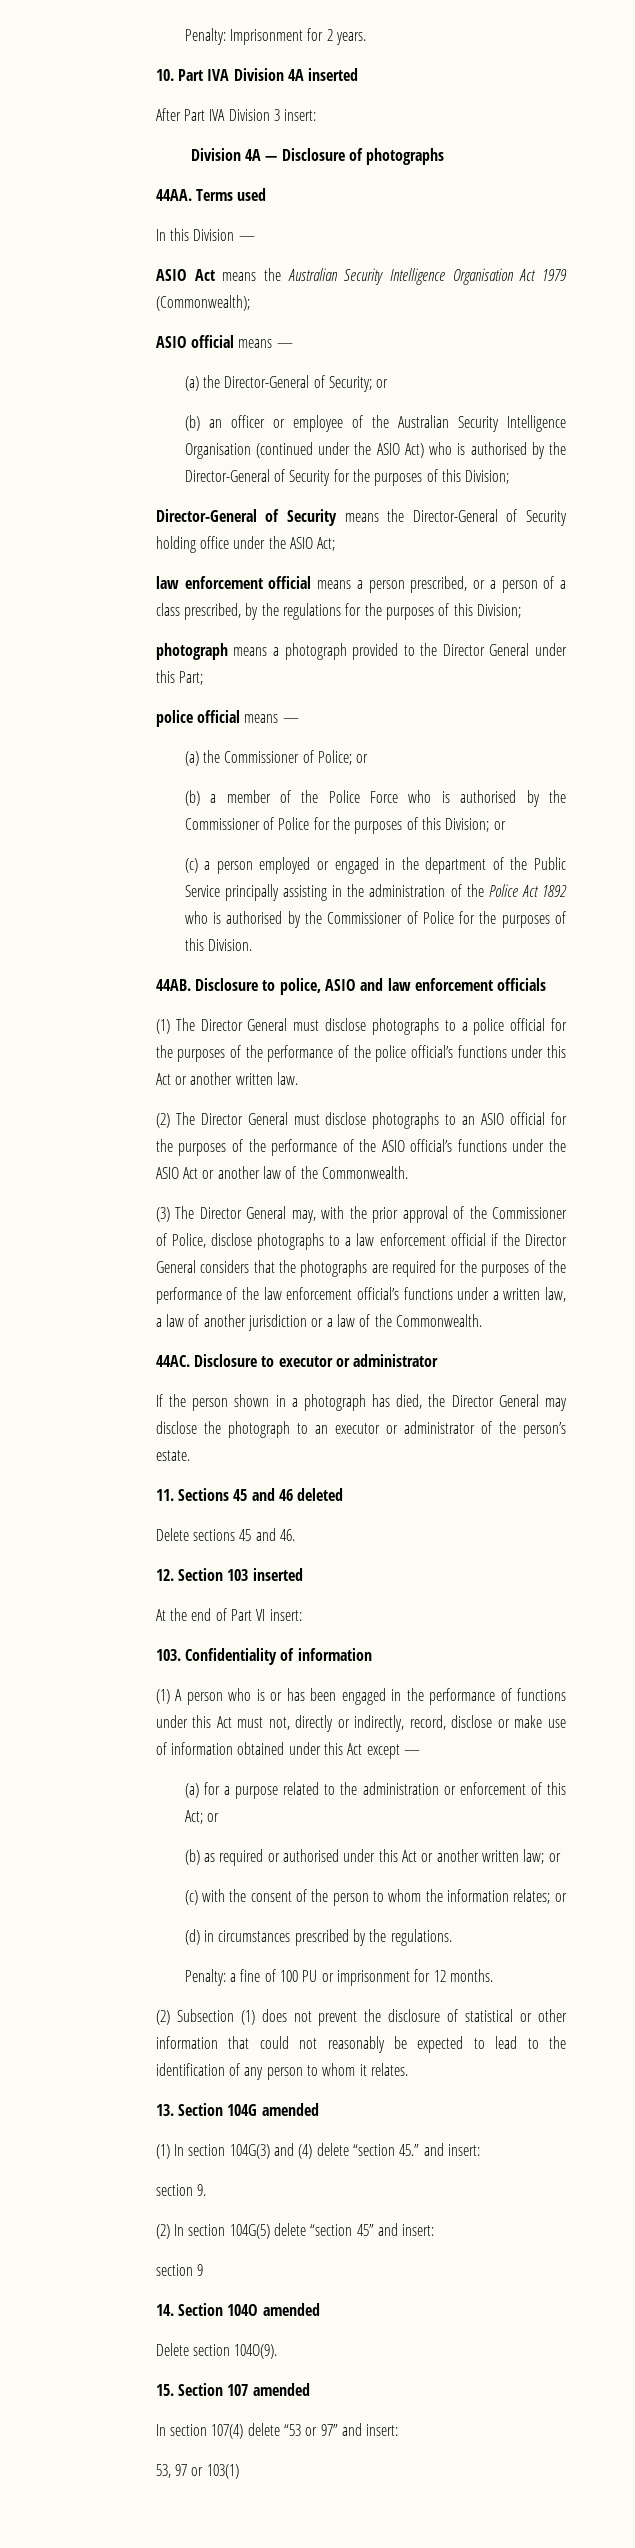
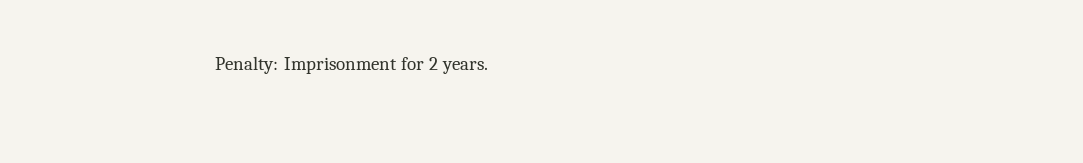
[155,68,359,81] [155,108,317,121] [190,148,445,165] [155,188,267,201] [155,228,255,241] [155,268,567,285] [155,295,250,311] [155,335,293,348] [184,375,389,392] [184,415,566,432] [184,442,566,459] [184,469,510,486] [155,509,567,526] [155,536,336,553] [155,576,567,593] [155,603,522,620] [155,643,568,660] [155,670,204,685] [155,710,299,727] [184,750,369,766] [184,790,567,807] [184,817,506,834] [184,857,567,874] [184,884,568,901] [184,911,566,928] [184,938,253,951] [155,978,547,995] [155,1018,567,1035] [155,1045,566,1062] [155,1072,299,1085] [155,1112,568,1129] [155,1139,566,1156] [155,1166,409,1179] [155,1206,567,1223] [155,1233,568,1250] [155,1260,566,1277] [155,1287,567,1304] [155,1314,483,1331] [155,1354,439,1367] [155,1394,567,1411] [155,1421,566,1438] [155,1450,190,1461] [155,1488,344,1501] [155,1528,296,1541] [155,1568,303,1581] [155,1608,302,1621] [155,1648,372,1665] [155,1688,566,1705] [155,1715,566,1732] [155,1742,421,1759] [184,1782,566,1799] [184,1810,220,1824] [184,1849,561,1866] [184,1889,567,1906] [184,1929,452,1946] [184,1969,493,1986] [155,2009,568,2026] [155,2036,566,2053] [155,2063,409,2080] [155,2103,319,2116] [155,2143,481,2159] [155,2184,207,2196] [155,2223,435,2239] [155,2264,204,2276] [155,2303,320,2316] [155,2343,278,2359] [155,2383,310,2396] [155,2423,399,2439] [155,2464,239,2479] // 10. Part IVA Division 4A inserted // After Part IVA Division 3 insert: // Division 4A — Disclosure of photographs // 44AA. Terms used // In this Division — // ASIO Act means the Australian Security Intelligence Organisation Act 1979 (Commonwealth); // ASIO official means — // (a) the Director-General of Security; or // (b) an officer or employee of the Australian Security Intelligence Organisation (continued under the ASIO Act) who is authorised by the Director-General of Security for the purposes of this Division; // Director-General of Security means the Director-General of Security holding office under the ASIO Act; // law enforcement official means a person prescribed, or a person of a class prescribed, by the regulations for the purposes of this Division; // photograph means a photograph provided to the Director General under this Part; // police official means — // (a) the Commissioner of Police; or // (b) a member of the Police Force who is authorised by the Commissioner of Police for the purposes of this Division; or // (c) a person employed or engaged in the department of the Public Service principally assisting in the administration of the Police Act 1892 who is authorised by the Commissioner of Police for the purposes of this Division. // 44AB. Disclosure to police, ASIO and law enforcement officials // (1) The Director General must disclose photographs to a police official for the purposes of the performance of the police official’s functions under this Act or another written law. // (2) The Director General must disclose photographs to an ASIO official for the purposes of the performance of the ASIO official’s functions under the ASIO Act or another law of the Commonwealth. // (3) The Director General may, with the prior approval of the Commissioner of Police, disclose photographs to a law enforcement official if the Director General considers that the photographs are required for the purposes of the performance of the law enforcement official’s functions under a written law, a law of another jurisdiction or a law of the Commonwealth. // 44AC. Disclosure to executor or administrator // If the person shown in a photograph has died, the Director General may disclose the photograph to an executor or administrator of the person’s estate. // 11. Sections 45 and 46 deleted // Delete sections 45 and 46. // 12. Section 103 inserted // At the end of Part VI insert: // 103. Confidentiality of information // (1) A person who is or has been engaged in the performance of functions under this Act must not, directly or indirectly, record, disclose or make use of information obtained under this Act except — // (a) for a purpose related to the administration or enforcement of this Act; or // (b) as required or authorised under this Act or another written law; or // (c) with the consent of the person to whom the information relates; or // (d) in circumstances prescribed by the regulations. // Penalty: a fine of 100 PU or imprisonment for 12 months. // (2) Subsection (1) does not prevent the disclosure of statistical or other information that could not reasonably be expected to lead to the identification of any person to whom it relates. // 13. Section 104G amended // (1) In section 104G(3) and (4) delete “section 45.” and insert: // section 9. // (2) In section 104G(5) delete “section 45” and insert: // section 9 // 14. Section 104O amended // Delete section 104O(9). // 15. Section 107 amended // In section 107(4) delete “53 or 97” and insert: // 53, 97 or 103(1) -> (488, 67) none

